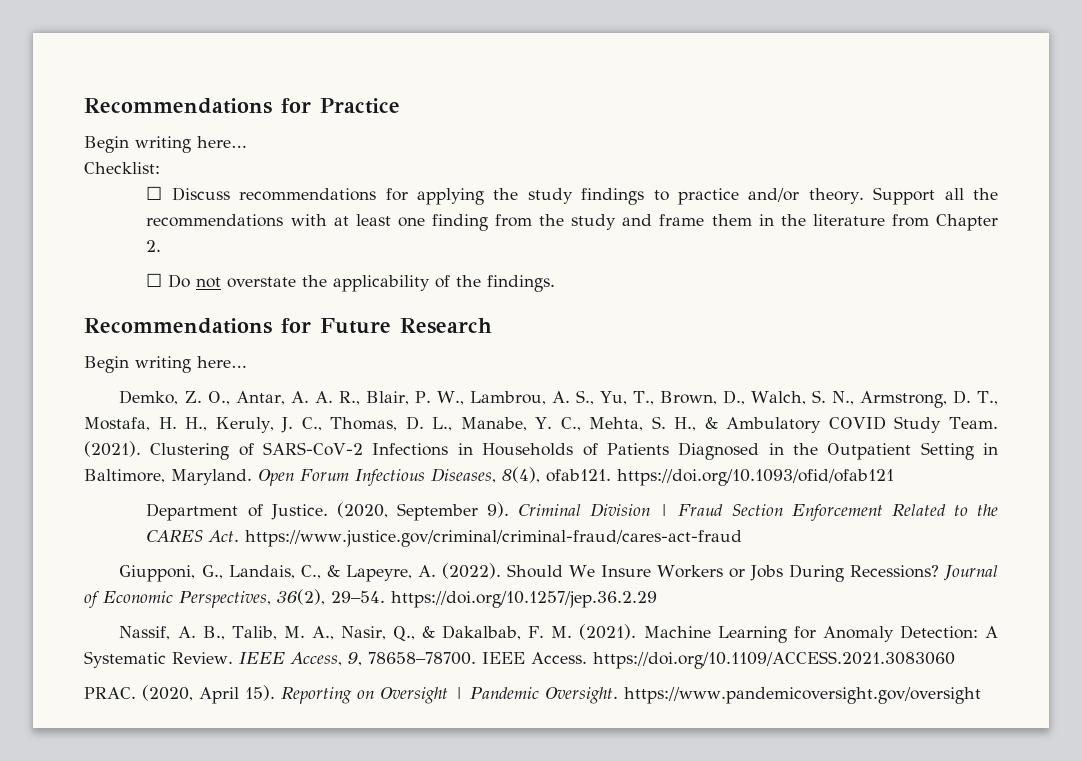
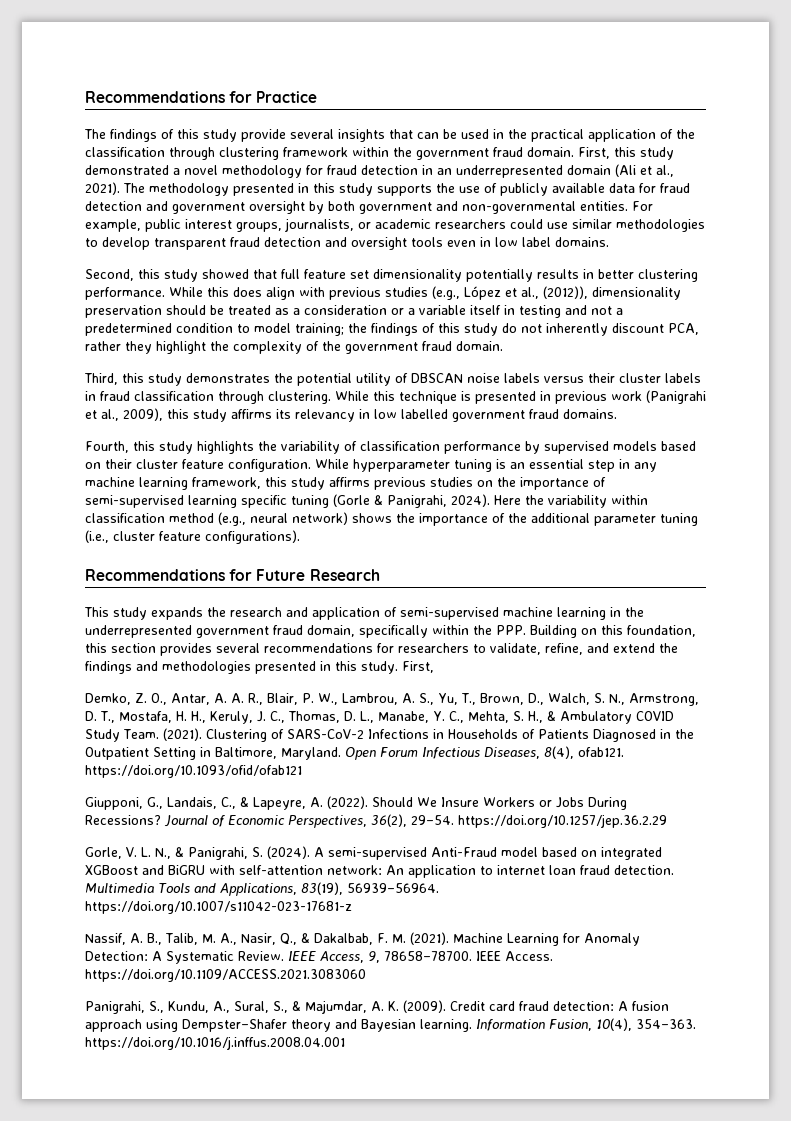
[84,136,246,153] [84,162,160,174] [146,186,999,205] [146,214,998,231] [146,240,162,252] [146,273,556,292] [84,318,492,334] [84,356,246,373] Begin writing here… // Checklist: // ☐ Discuss recommendations for applying the study findings to practice and/or theory. Support all the recommendations with at least one finding from the study and frame them in the literature from Chapter 2. // ☐ Do not overstate the applicability of the findings. // Recommendations for Future Research // Begin writing here… -> [84,129,695,142] [85,147,674,160] [85,164,674,178] [85,182,690,196] [85,201,653,214] [85,218,705,232] [85,237,609,250] [85,269,698,282] [85,286,681,300] [85,305,623,318] [85,323,699,336] [85,341,503,354] [84,373,701,386] [85,390,706,404] [85,408,617,422] [85,441,696,454] [85,459,657,472] [85,477,606,490] [85,494,648,508] [85,512,698,526] [85,530,300,544] [85,569,380,581] [84,607,644,620] [85,625,696,638] [85,643,678,656] [85,661,434,674] The findings of this study provide several insights that can be used in the practical application of the classification through clustering framework within the government fraud domain. First, this study demonstrated a novel methodology for fraud detection in an underrepresented domain (Ali et al., 2021). The methodology presented in this study supports the use of publicly available data for fraud detection and government oversight by both government and non-governmental entities. For example, public interest groups, journalists, or academic researchers could use similar methodologies to develop transparent fraud detection and oversight tools even in low label domains. // Second, this study showed that full feature set dimensionality potentially results in better clustering performance. While this does align with previous studies (e.g., López et al., (2012)), dimensionality preservation should be treated as a consideration or a variable itself in testing and not a predetermined condition to model training; the findings of this study do not inherently discount PCA, rather they highlight the complexity of the government fraud domain. // Third, this study demonstrates the potential utility of DBSCAN noise labels versus their cluster labels in fraud classification through clustering. While this technique is presented in previous work (Panigrahi et al., 2009), this study affirms its relevancy in low labelled government fraud domains. // Fourth, this study highlights the variability of classification performance by supervised models based on their cluster feature configuration. While hyperparameter tuning is an essential step in any machine learning framework, this study affirms previous studies on the importance of semi-supervised learning specific tuning (Gorle & Panigrahi, 2024). Here the variability within classification method (e.g., neural network) shows the importance of the additional parameter tuning (i.e., cluster feature configurations). // Recommendations for Future Research // This study expands the research and application of semi-supervised machine learning in the underrepresented government fraud domain, specifically within the PPP. Building on this foundation, this section provides several recommendations for researchers to validate, refine, and extend the findings and methodologies presented in this study. First,
[146,502,998,521] [146,530,743,547] // Department of Justice. (2020, September 9). Criminal Division | Fraud Section Enforcement Related to the CARES Act. https://www.justice.gov/criminal/criminal-fraud/cares-act-fraud -> (302, 771) none
(657, 599) none -> [85,846,662,860] [85,865,674,878] [85,882,439,896] [85,901,352,914] // Gorle, V. L. N., & Panigrahi, S. (2024). A semi-supervised Anti-Fraud model based on integrated XGBoost and BiGRU with self-attention network: An application to internet loan fraud detection. Multimedia Tools and Applications, 83(19), 56939–56964. https://doi.org/10.1007/s11042-023-17681-z
[84,685,981,704] PRAC. (2020, April 15). Reporting on Oversight | Pandemic Oversight. https://www.pandemicoversight.gov/oversight -> [85,1000,669,1014] [85,1018,696,1032] [85,1036,345,1050] Panigrahi, S., Kundu, A., Sural, S., & Majumdar, A. K. (2009). Credit card fraud detection: A fusion approach using Dempster–Shafer theory and Bayesian learning. Information Fusion, 10(4), 354–363. https://doi.org/10.1016/j.inffus.2008.04.001

